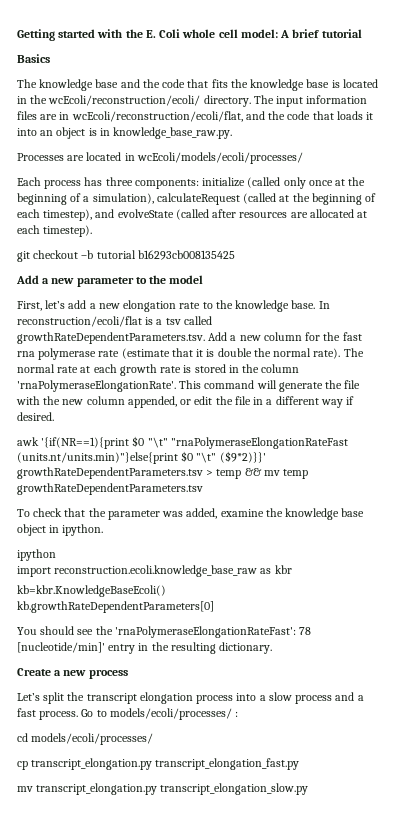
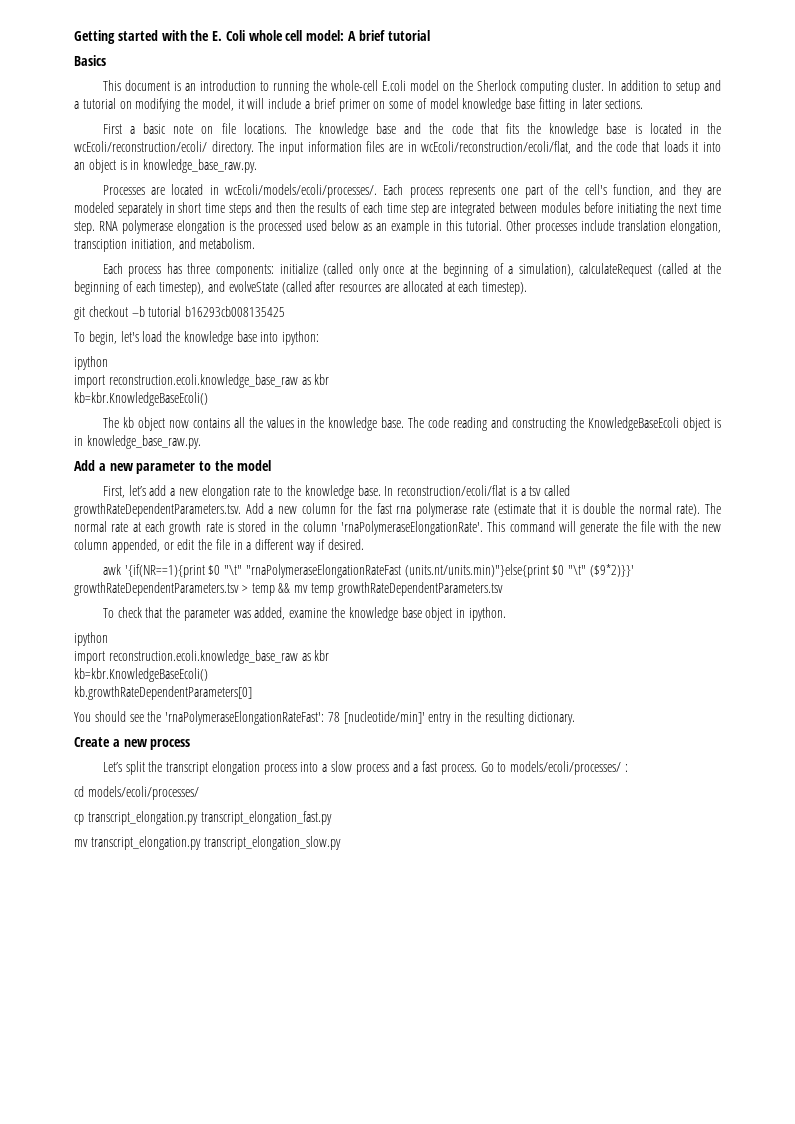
(50, 58) none -> [102,80,722,94] [74,98,644,112] [102,123,287,134] This document is an introduction to running the whole-cell E.coli model on the Sherlock computing cluster. In addition to setup and a tutorial on modifying the model, it will include a brief primer on some of model knowledge base fitting in later sections. // First a basic note on file locations.
[136,152,303,164] wcEcoli/models/ecoli/processes/ -> [225,184,721,198] [74,202,722,216] [74,220,721,234] [74,238,256,252] wcEcoli/models/ecoli/processes/. Each process represents one part of the cell's function, and they are modeled separately in short time steps and then the results of each time step are integrated between modules before initiating the next time step. RNA polymerase elongation is the processed used below as an example in this tutorial. Other processes include translation elongation, transciption initiation, and metabolism.
(235, 255) none -> [74,331,320,345] [74,356,108,370] [74,374,330,388] [74,392,208,406] [102,417,722,431] [74,435,201,449] // To begin, let's load the knowledge base into ipython: // ipython // import reconstruction.ecoli.knowledge_base_raw as kbr // kb=kbr.KnowledgeBaseEcoli() // The kb object now contains all the values in the knowledge base. The code reading and constructing the KnowledgeBaseEcoli object is in knowledge_base_raw.py.

